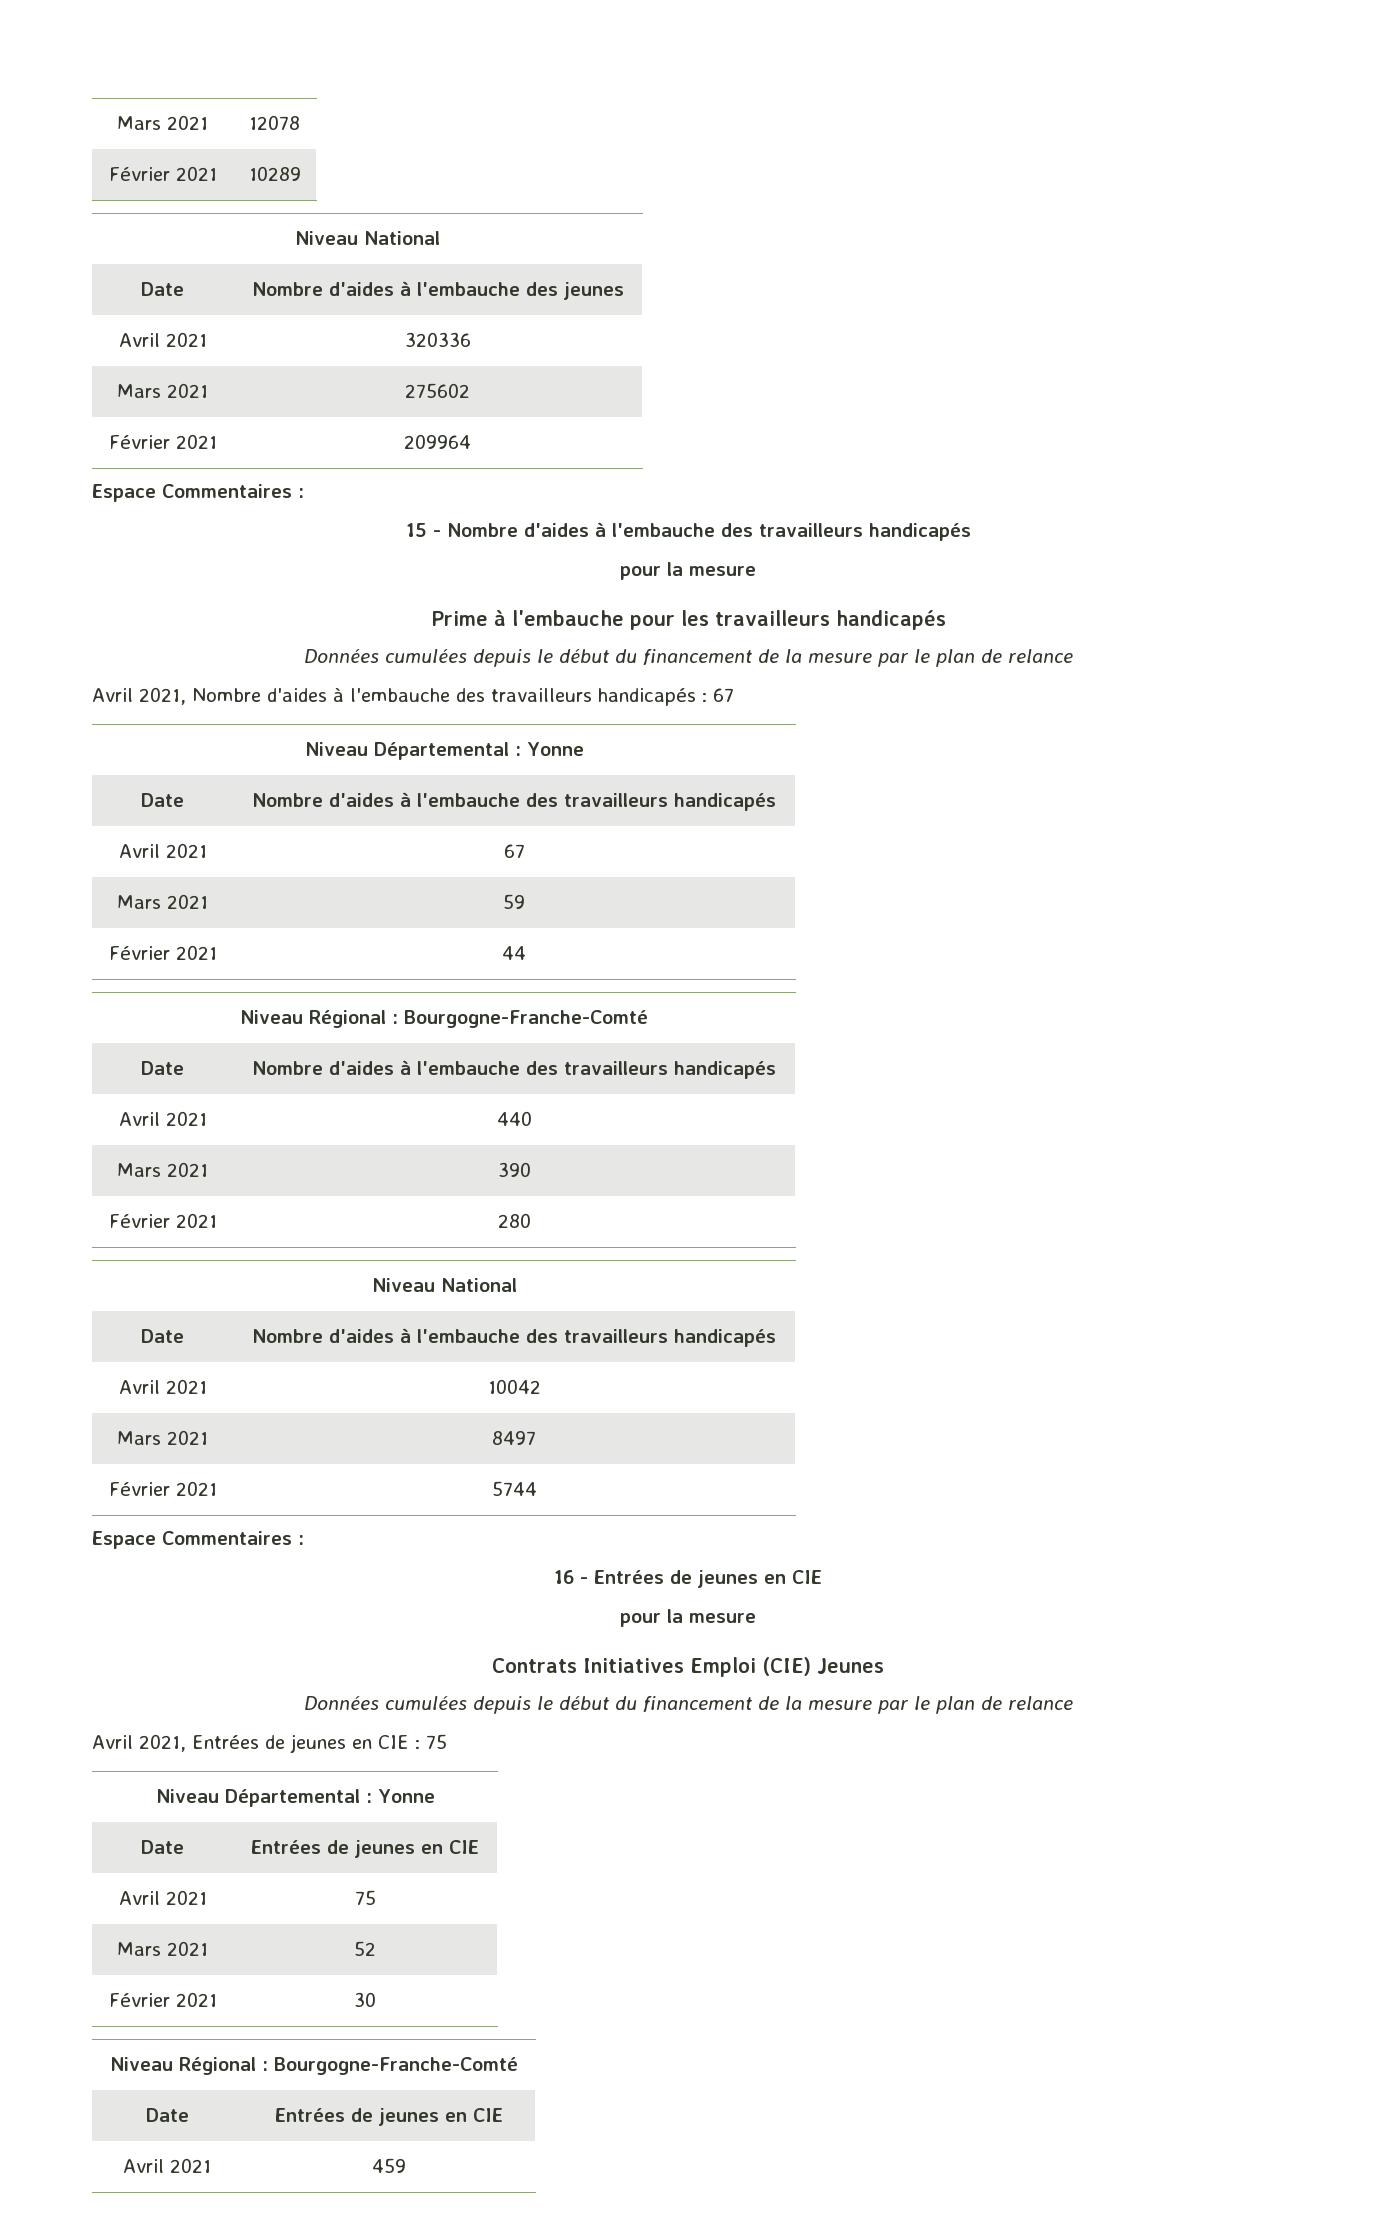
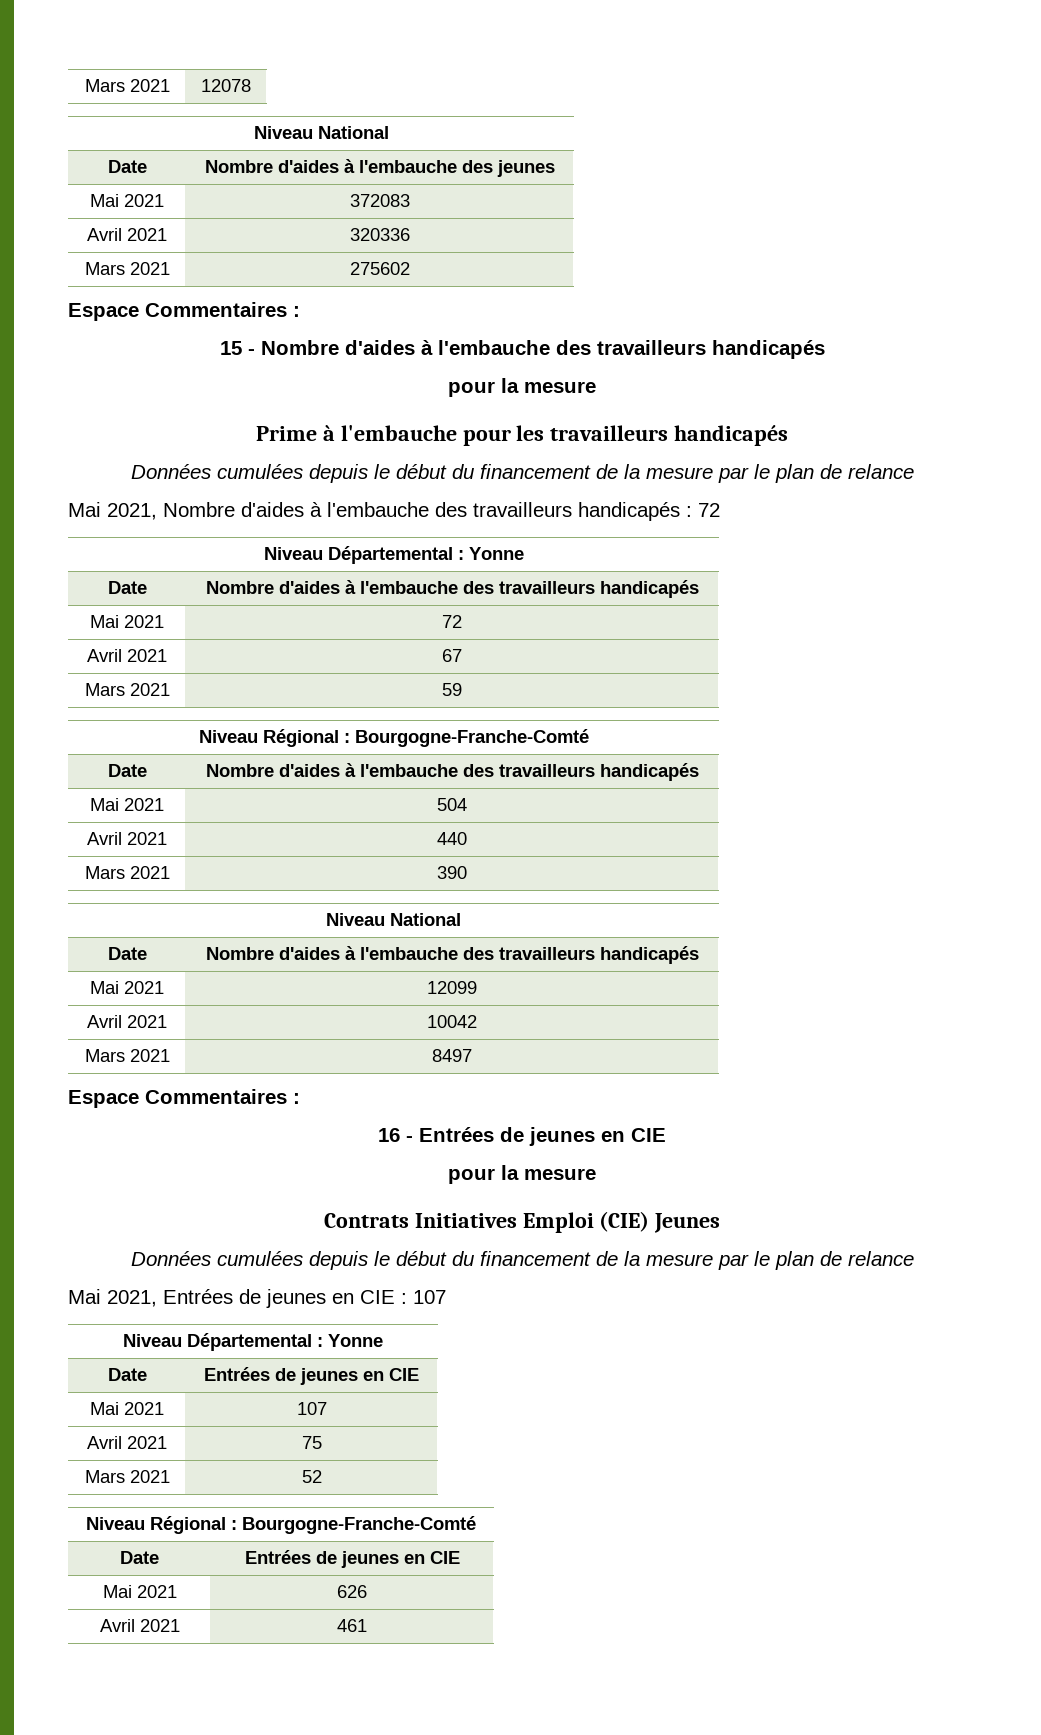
[108,166,217,181] [248,166,301,181] // Février 2021 | 10289 -> (251, 85) none
(624, 291) none -> [90,194,164,207] [349,194,410,207] // Mai 2021 | 372083
[108,434,217,449] [404,434,471,449] // Février 2021 | 209964 -> (410, 268) none
[92,688,133,702] Avril -> [68,502,101,517] Mai
[713,688,734,702] 67 -> [698,503,720,517] 72
(776, 802) none -> [90,615,164,628] [442,615,462,628] // Mai 2021 | 72
[108,945,217,960] [502,946,526,960] // Février 2021 | 44 -> (462, 689) none
(776, 1070) none -> [90,798,164,811] [437,798,467,811] // Mai 2021 | 504
[108,1213,217,1228] [497,1213,531,1228] // Février 2021 | 280 -> (467, 872) none
(776, 1338) none -> [90,981,164,994] [427,981,477,994] // Mai 2021 | 12099
[108,1481,217,1496] [491,1481,537,1496] // Février 2021 | 5744 -> (472, 1055) none
[92,1735,133,1749] Avril -> [68,1289,101,1304] Mai
[426,1734,447,1749] 75 -> [413,1290,446,1304] 107
(479, 1847) none -> [90,1402,164,1415] [296,1402,327,1415] // Mai 2021 | 107
[108,1992,217,2007] [354,1992,376,2007] // Février 2021 | 30 -> (322, 1476) none
[123,2158,211,2173] [371,2158,406,2173] // Avril 2021 | 459 -> [102,1585,177,1598] [337,1585,367,1598] [99,1619,180,1632] [337,1619,367,1632] // Mai 2021 | 626 // Avril 2021 | 461

